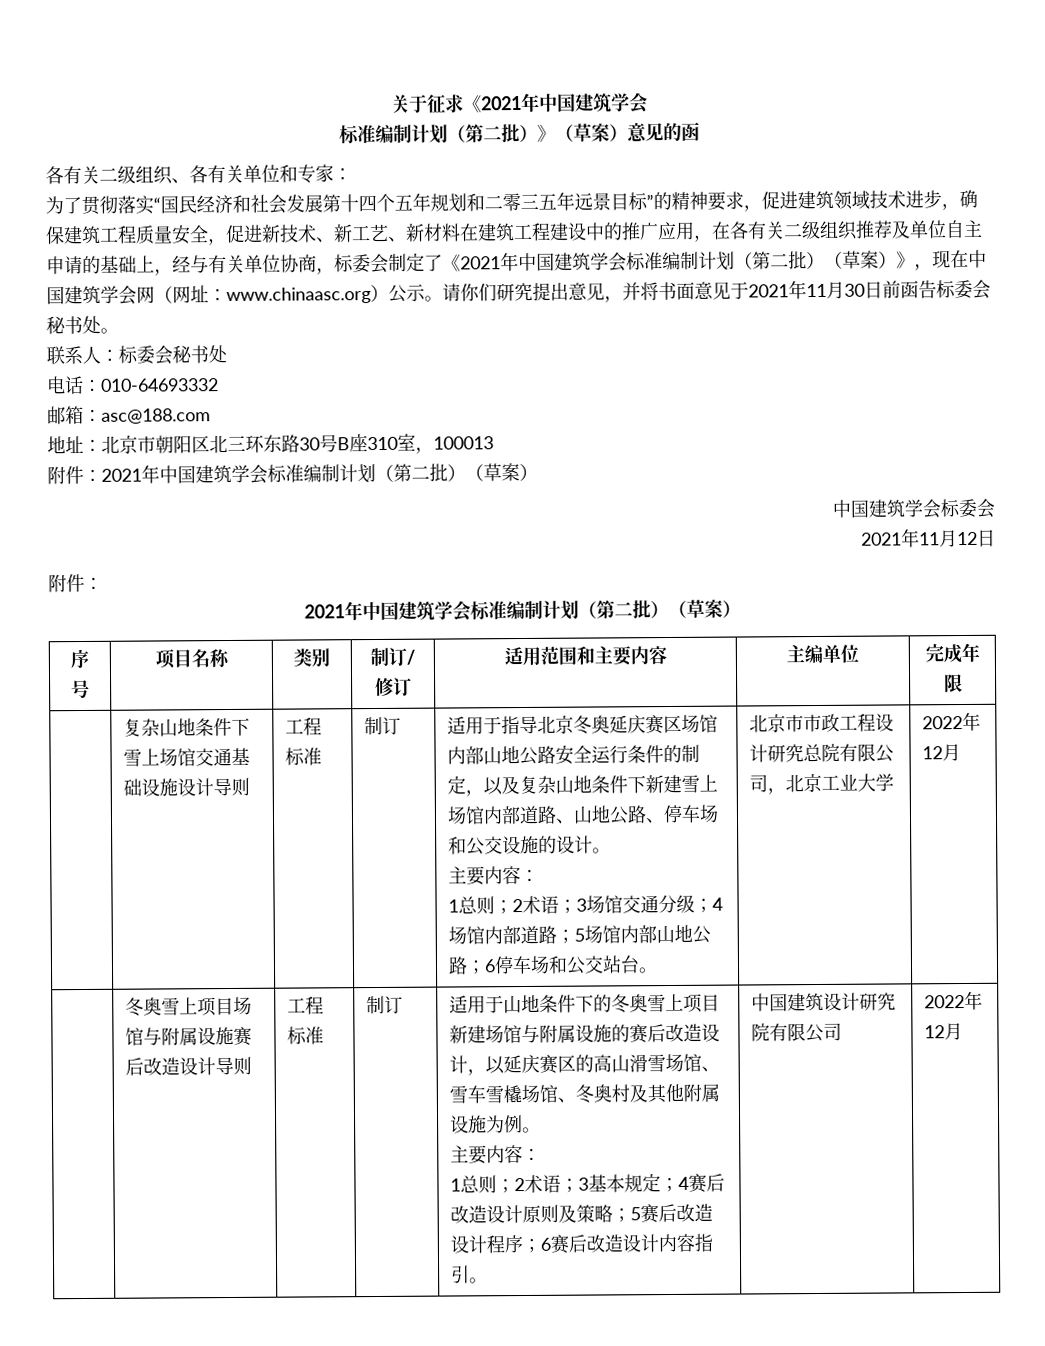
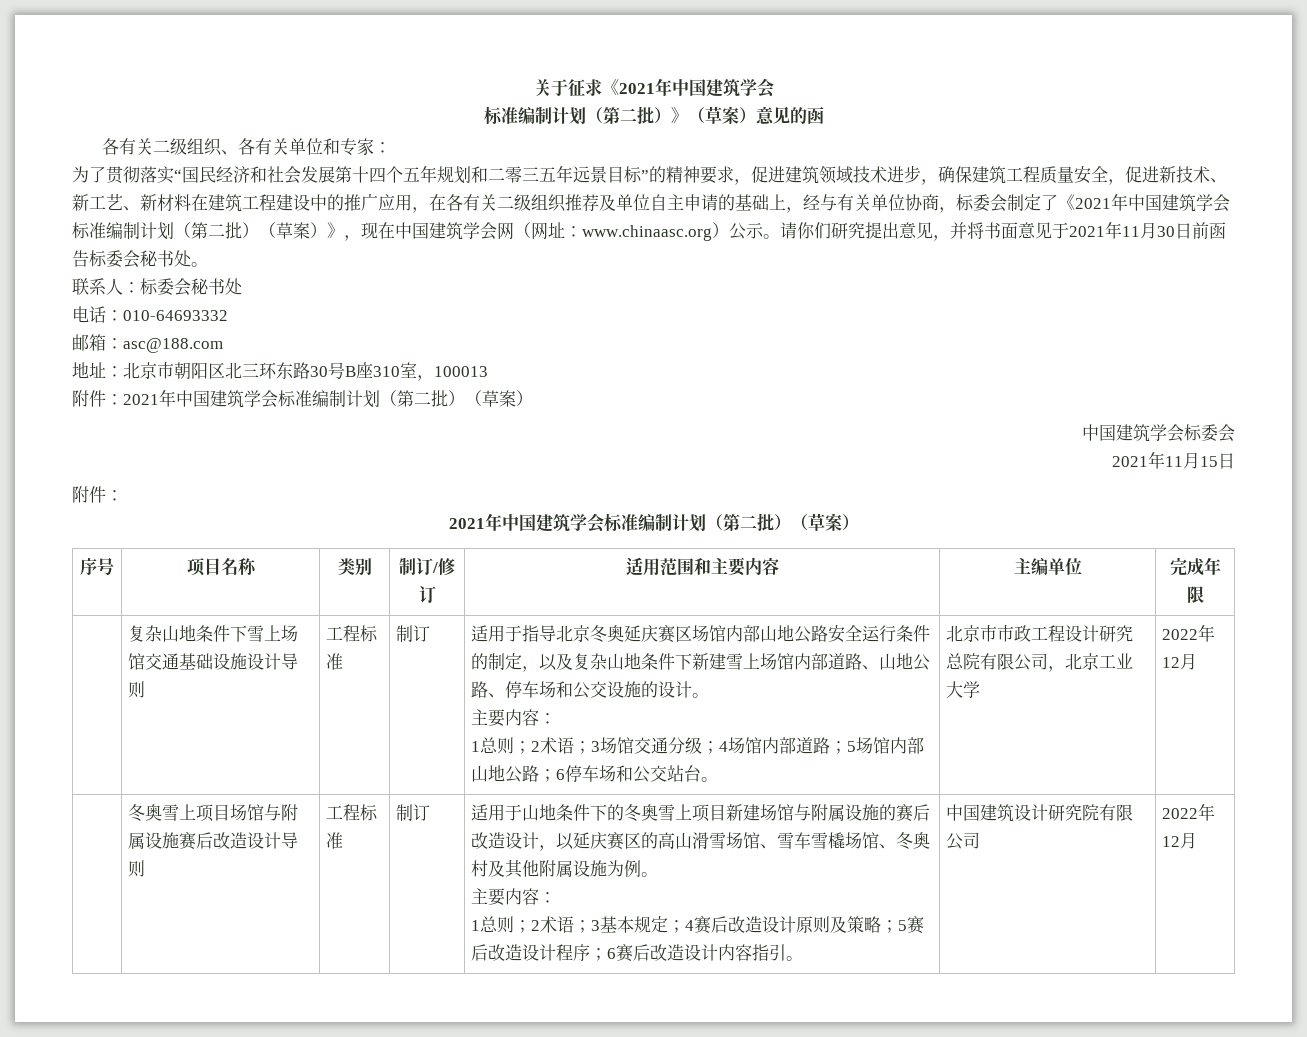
[957,531,978,546] 12 -> [1200,456,1218,467] 15

